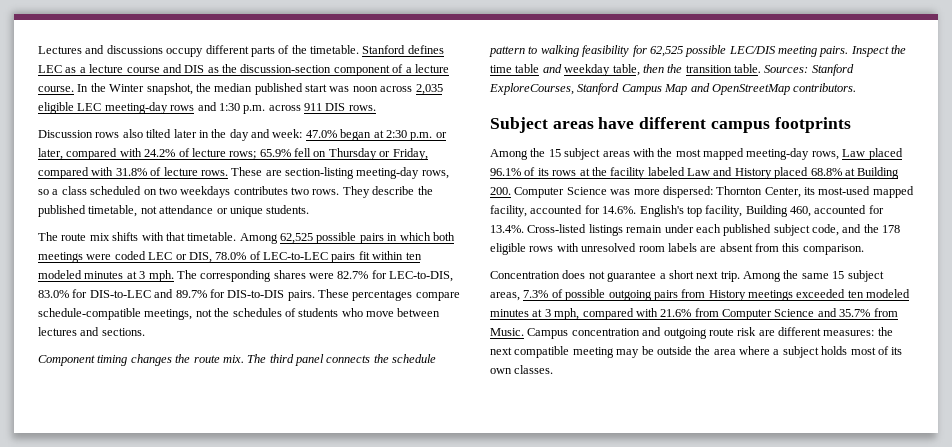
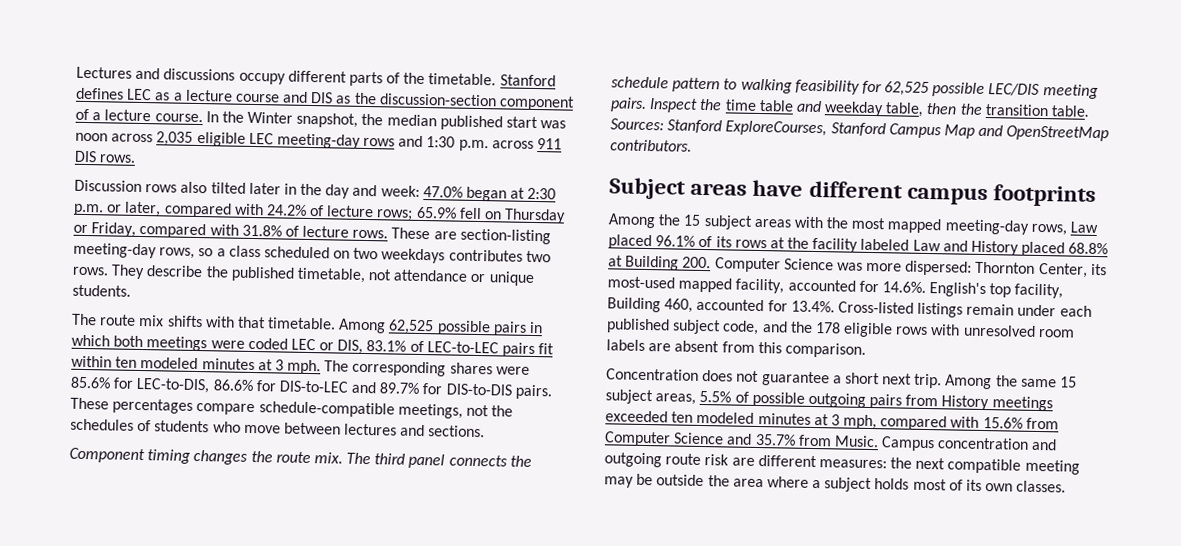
[215,252,247,260] 78.0% -> [366,340,407,352] 83.1%
[337,271,369,279] 82.7% -> [70,376,111,389] 85.6%
[38,290,69,298] 83.0% -> [212,379,254,392] 86.6%
[523,290,549,298] 7.3% -> [699,390,732,403] 5.5%
[660,309,692,317] 21.6% -> [982,417,1023,429] 15.6%

